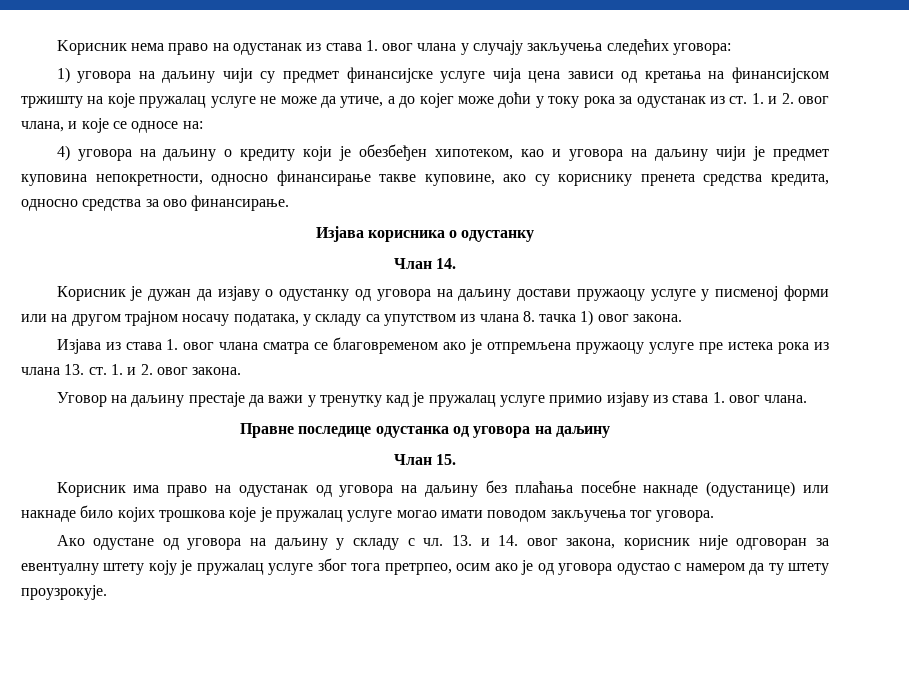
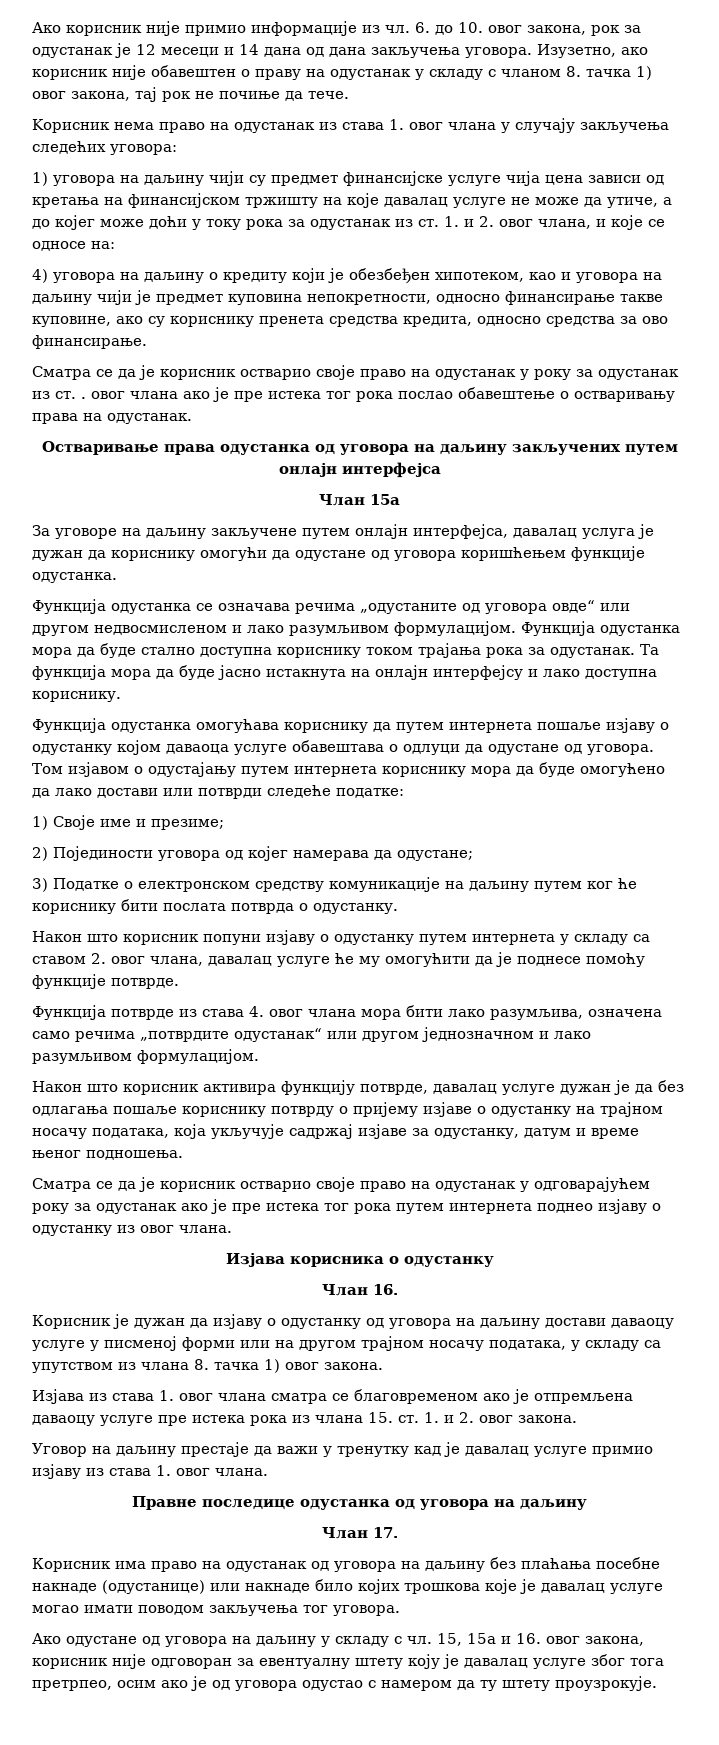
(56, 47) none -> [32,21,641,36] [32,43,648,58] [32,65,652,80] [32,87,349,102] Ако корисник није примио информације из чл. 6. до 10. овог закона, рок за одустанак је 12 месеци и 14 дана од дана закључења уговора. Изузетно, ако корисник није обавештен о праву на одустанак у складу с чланом 8. тачка 1) овог закона, тај рок не почиње да тече. //
[139,96,207,108] пружалац -> [384,197,448,207] давалац
(290, 203) none -> [32,365,679,380] [32,387,675,402] [32,413,192,424] [41,441,678,455] [278,462,441,478] [319,494,400,506] [32,524,654,539] [32,546,645,561] [32,572,117,583] [32,599,630,614] [32,621,680,636] [32,643,659,658] [32,665,657,680] [32,691,121,702] [32,718,669,733] [32,740,654,755] [32,762,665,777] [32,785,404,799] [32,815,224,830] [32,846,473,861] [32,877,637,892] [32,899,398,914] [32,930,650,945] [32,952,645,967] [32,974,179,989] [32,1005,662,1020] [32,1027,591,1042] [32,1049,259,1064] [32,1080,684,1095] [32,1102,663,1117] [32,1124,639,1139] [32,1150,183,1160] [32,1177,650,1192] [32,1199,661,1214] [32,1225,232,1236] // Сматра се да је корисник остварио своје право на одустанак у року за одустанак из ст. . овог члана ако је пре истека тог рока послао обавештење о остваривању права на одустанак. // Остваривање права одустанка од уговора на даљину закључених путем онлајн интерфејса // Члан 15а // За уговоре на даљину закључене путем онлајн интерфејса, давалац услуга је дужан да кориснику омогући да одустане од уговора коришћењем функције одустанка. // Функција одустанка се означава речима „одустаните од уговора овде“ или другом недвосмисленом и лако разумљивом формулацијом. Функција одустанка мора да буде стално доступна кориснику током трајања рока за одустанак. Та функција мора да буде јасно истакнута на онлајн интерфејсу и лако доступна кориснику. // Функција одустанка омогућава кориснику да путем интернета пошаље изјаву о одустанку којом даваоца услуге обавештава о одлуци да одустане од уговора. Том изјавом о одустајању путем интернета кориснику мора да буде омогућено да лако достави или потврди следеће податке: // 1) Своје име и презиме; // 2) Појединости уговора од којег намерава да одустане; // 3) Податке о електронском средству комуникације на даљину путем ког ће кориснику бити послата потврда о одустанку. // Након што корисник попуни изјаву о одустанку путем интернета у складу са ставом 2. овог члана, давалац услуге ће му омогућити да је поднесе помоћу функције потврде. // Функција потврде из става 4. овог члана мора бити лако разумљива, означена само речима „потврдите одустанак“ или другом једнозначном и лако разумљивом формулацијом. // Након што корисник активира функцију потврде, давалац услуге дужан је да без одлагања пошаље кориснику потврду о пријему изјаве о одустанку на трајном носачу података, која укључује садржај изјаве за одустанку, датум и време њеног подношења. // Сматра се да је корисник остварио своје право на одустанак у одговарајућем року за одустанак ако је пре истека тог рока путем интернета поднео изјаву о одустанку из овог члана.
[436,258,457,269] 14. -> [372,1284,398,1295] 16.
[576,289,645,301] пружаоцу -> [611,1318,674,1329] даваоцу
[576,342,645,354] пружаоцу -> [32,1415,95,1426] даваоцу
[64,364,85,375] 13. -> [368,1412,393,1423] 15.
[428,395,496,407] пружалац -> [465,1446,529,1456] давалац
[436,454,457,465] 15. -> [372,1527,398,1538] 17.
[275,510,343,522] пружалац -> [541,1583,605,1593] давалац
[451,535,519,546] 13. и 14. -> [437,1633,541,1646] 15, 15а и 16.
[196,563,264,575] пружалац -> [464,1658,528,1668] давалац

